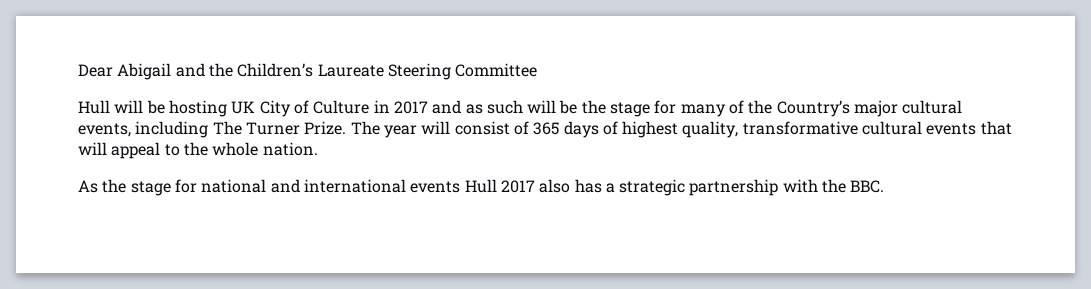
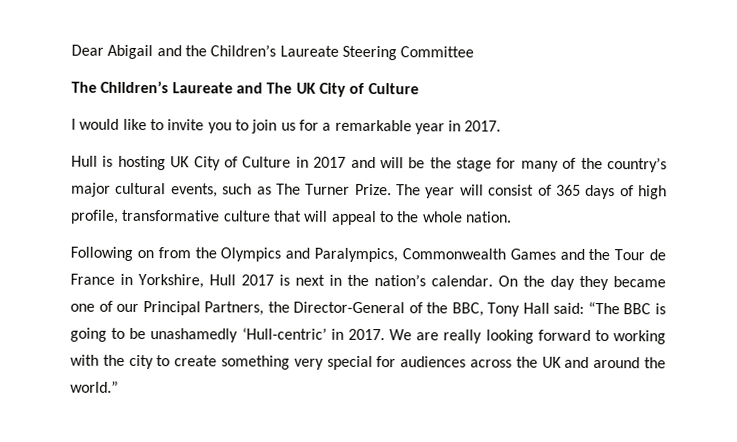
[78,100,165,114] // Hull will be -> [71,80,419,97] [71,118,502,135] [71,155,114,167] // The Children’s Laureate and The UK City of Culture // I would like to invite you to join us for a remarkable year in 2017. // Hull is
[465,100,523,114] as such -> (376, 162) none
[776,100,850,117] Country’s -> [607,157,668,173] country’s
[135,121,209,138] including -> [222,183,272,195] such as
[622,121,977,138] highest quality, transformative cultural events -> [638,185,667,200] [70,209,271,224] high profile, transformative culture
[78,179,885,196] As the stage for national and international events Hull 2017 also has a strategic partnership with the BBC. -> [70,246,667,263] [70,273,666,291] [70,300,667,317] [70,327,666,345] [70,354,666,371] [70,380,119,393] Following on from the Olympics and Paralympics, Commonwealth Games and the Tour de France in Yorkshire, Hull 2017 is next in the nation’s calendar. On the day they became one of our Principal Partners, the Director-General of the BBC, Tony Hall said: “The BBC is going to be unashamedly ‘Hull-centric’ in 2017. We are really looking forward to working with the city to create something very special for audiences across the UK and around the world.”

